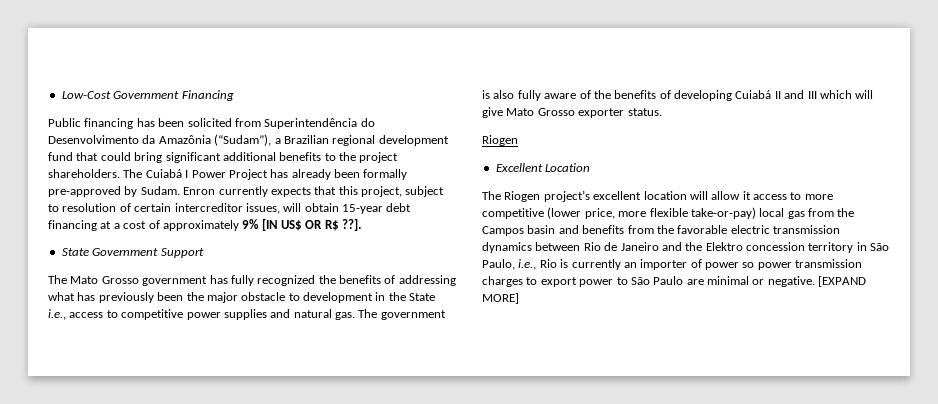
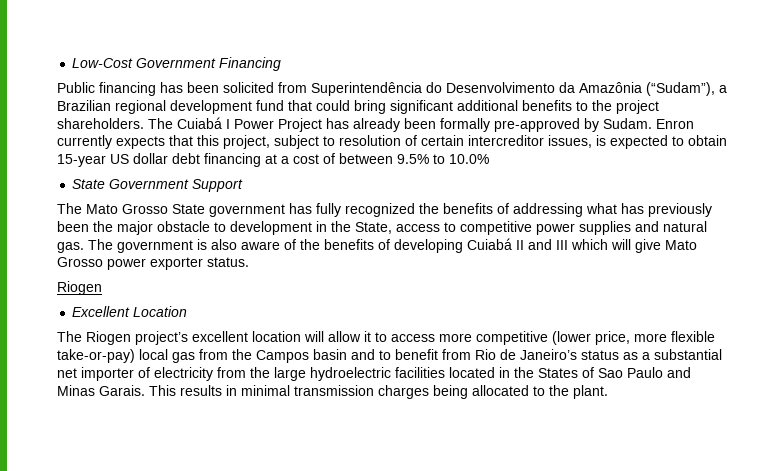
[283,203,383,214] will obtain 15-year -> [596,135,727,149] [57,153,168,167] is expected to obtain 15-year US dollar
[162,218,362,231] approximately 9% [IN US$ OR R$ ??]. -> [339,153,489,164] between 9.5% to 10.0%
(139, 280) none -> [172,204,205,214] State
[409,293,436,301] [48,309,66,320] State i.e., -> [355,222,392,234] State,
[517,90,541,101] fully -> (237, 244) none
(575, 112) none -> [107,258,146,270] power
[753,192,802,200] access to -> [375,332,435,342] to access
[582,225,840,234] [482,242,890,253] [482,259,863,270] [482,276,867,287] [482,293,519,304] benefits from the favorable electric transmission dynamics between Rio de Janeiro and the Elektro concession territory in São Paulo, i.e., Rio is currently an importer of power so power transmission charges to export power to São Paulo are minimal or negative. [EXPAND MORE] -> [379,349,722,360] [57,367,691,381] [57,385,608,399] to benefit from Rio de Janeiro’s status as a substantial net importer of electricity from the large hydroelectric facilities located in the States of Sao Paulo and Minas Garais. This results in minimal transmission charges being allocated to the plant.

